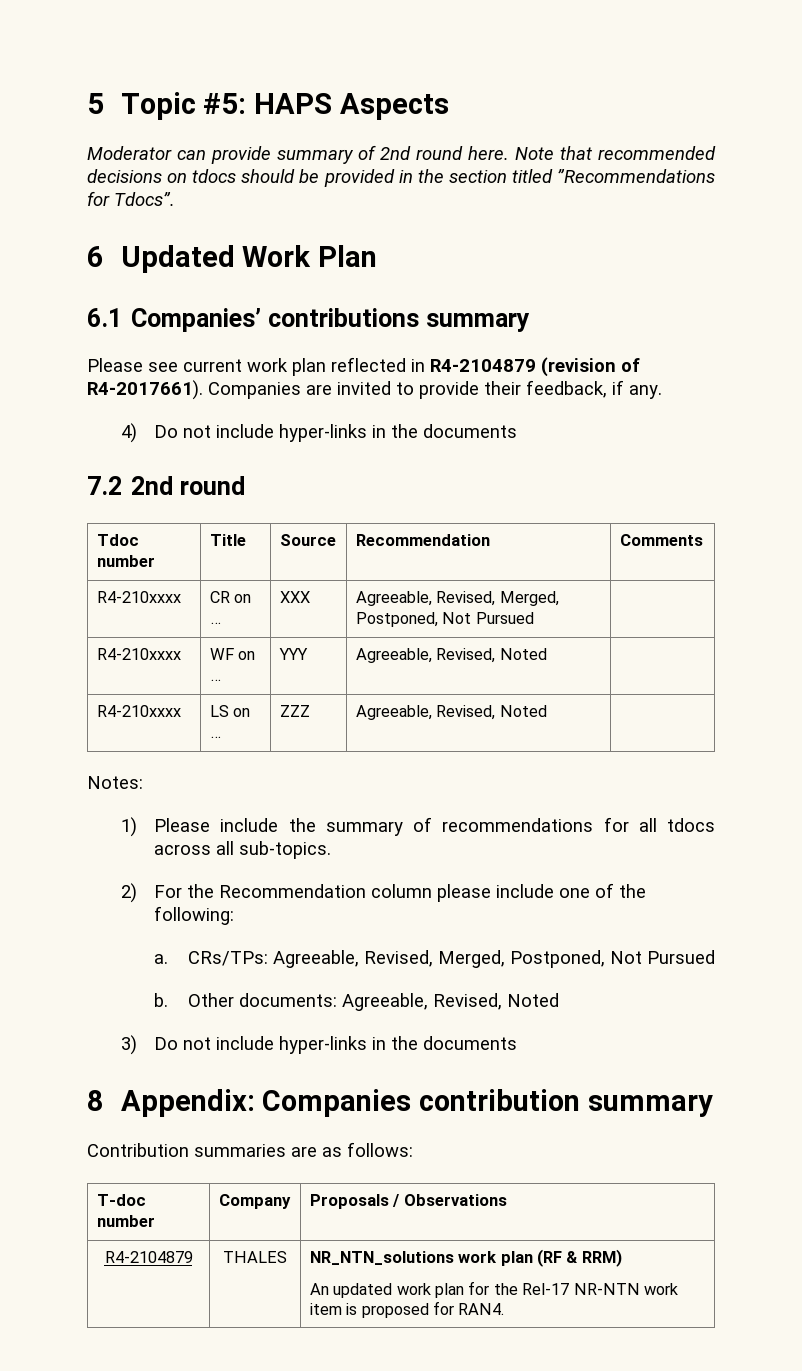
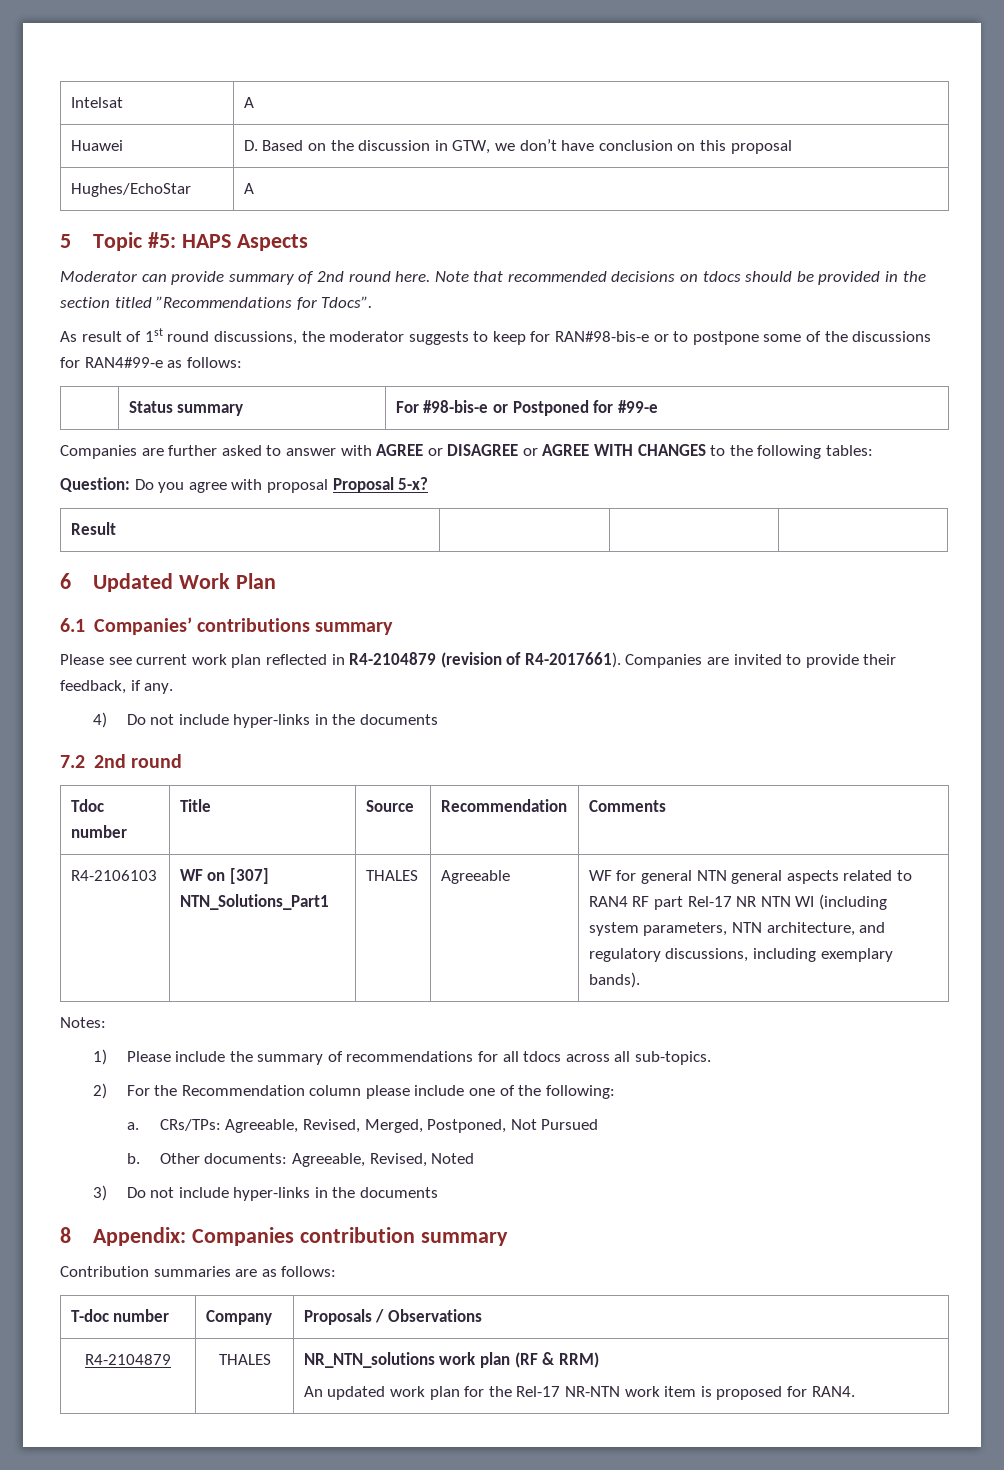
(87, 103) none -> [70,97,123,108] [243,97,254,108] [70,140,123,151] [243,139,792,154] [70,183,191,197] [243,183,254,194] Intelsat | A // Huawei | D. Based on the discussion in GTW, we don’t have conclusion on this proposal // Hughes/EchoStar | A //
(175, 199) none -> [60,328,932,345] [60,357,242,368] [128,401,244,416] [395,400,658,416] [60,444,874,459] [60,477,429,493] [70,522,116,535] // As result of 1st round discussions, the moderator suggests to keep for RAN#98-bis-e or to postpone some of the discussions for RAN4#99-e as follows: // | Status summary | For #98-bis-e or Postponed for #99-e // Companies are further asked to answer with AGREE or DISAGREE or AGREE WITH CHANGES to the following tables: // Question: Do you agree with proposal Proposal 5-x? // Result | | |
[96,591,181,603] [209,591,252,603] [209,622,221,624] [279,591,310,603] [355,591,559,606] [355,612,534,627] [96,648,181,660] [209,648,256,660] [209,679,221,681] [278,648,308,660] [355,648,547,663] [96,705,181,717] [209,705,251,717] [209,736,221,738] [279,705,310,717] [355,705,547,720] R4-210xxxx | CR on … | XXX | Agreeable, Revised, Merged, Postponed, Not Pursued | // R4-210xxxx | WF on … | YYY | Agreeable, Revised, Noted | // R4-210xxxx | LS on … | ZZZ | Agreeable, Revised, Noted | -> [70,870,157,881] [179,868,270,884] [179,894,329,910] [365,870,418,881] [440,870,510,884] [588,870,912,884] [588,894,887,910] [588,922,886,936] [588,948,893,962] [588,972,640,988] R4-2106103 | WF on [307] NTN_Solutions_Part1 | THALES | Agreeable | WF for general NTN general aspects related to RAN4 RF part Rel-17 NR NTN WI (including system parameters, NTN architecture, and regulatory discussions, including exemplary bands).

